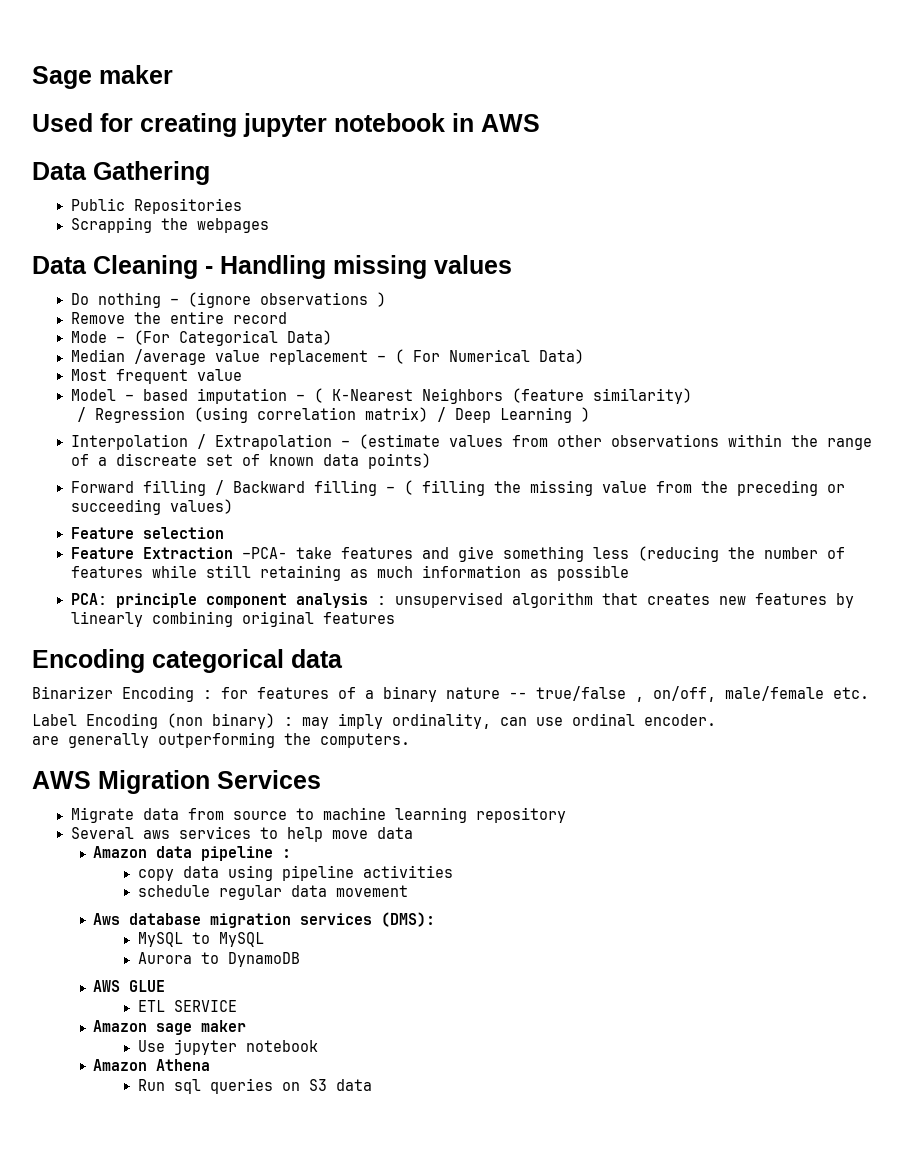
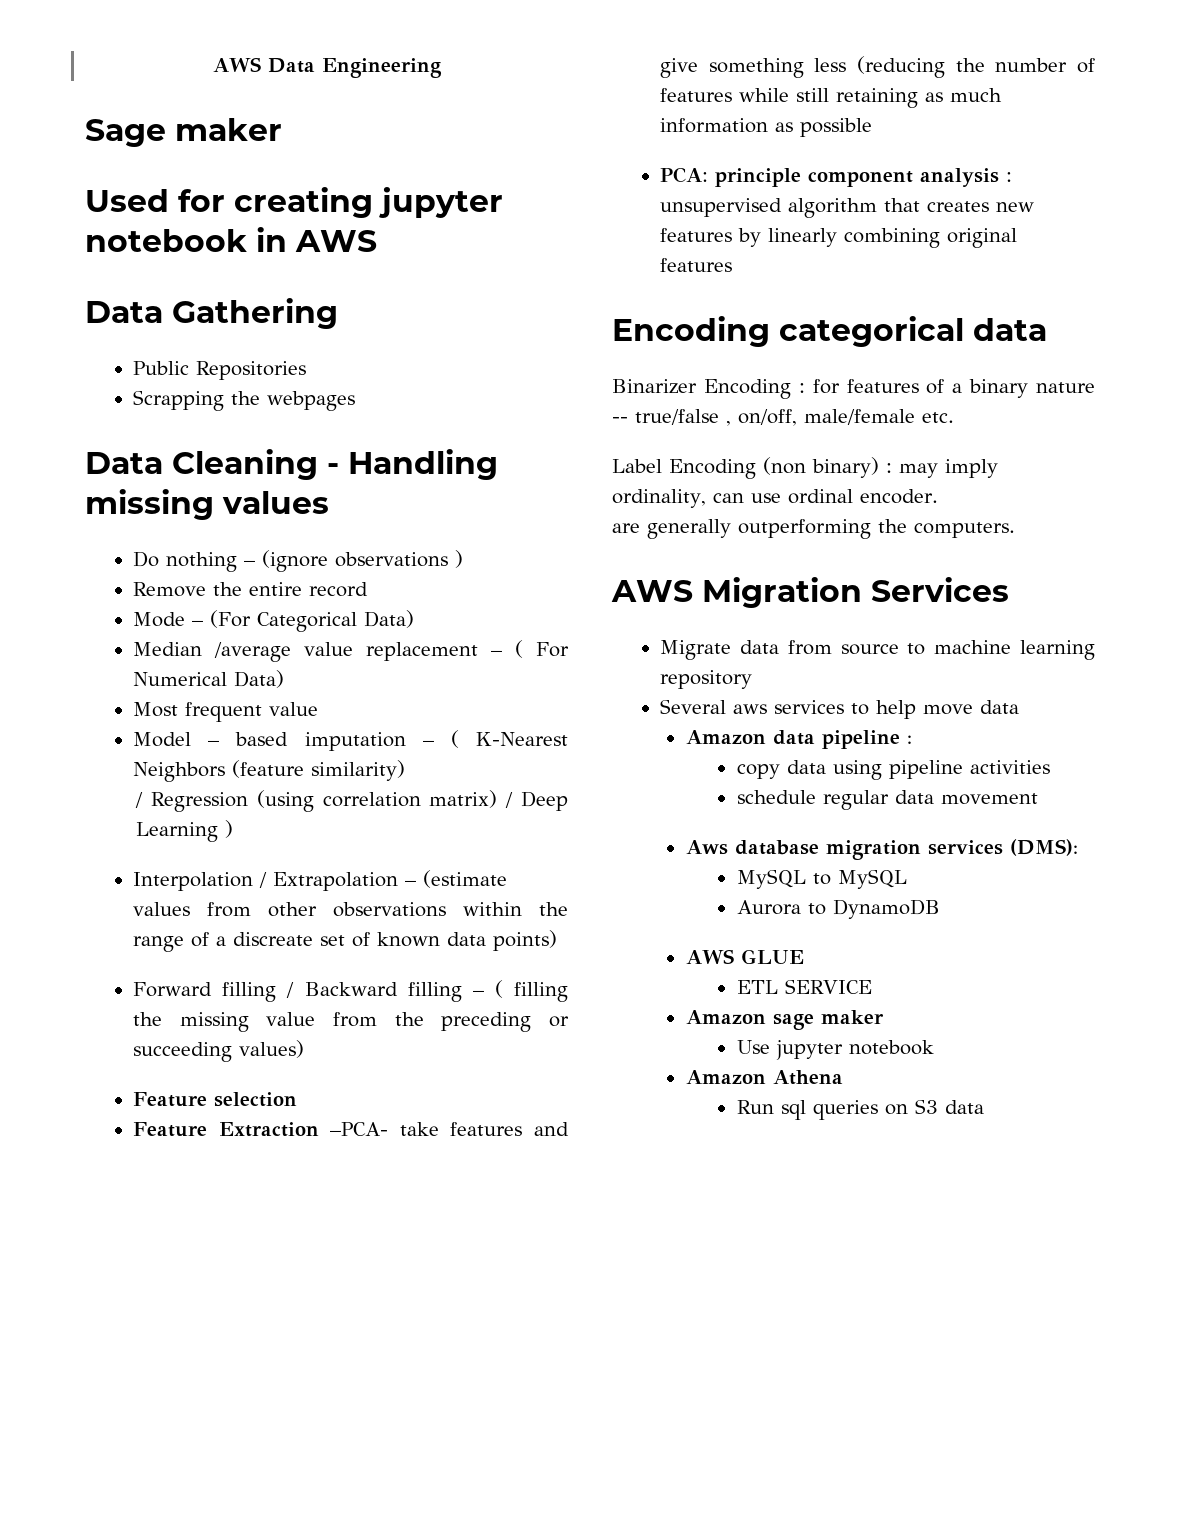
(32, 77) none -> [212,57,442,78] AWS Data Engineering //

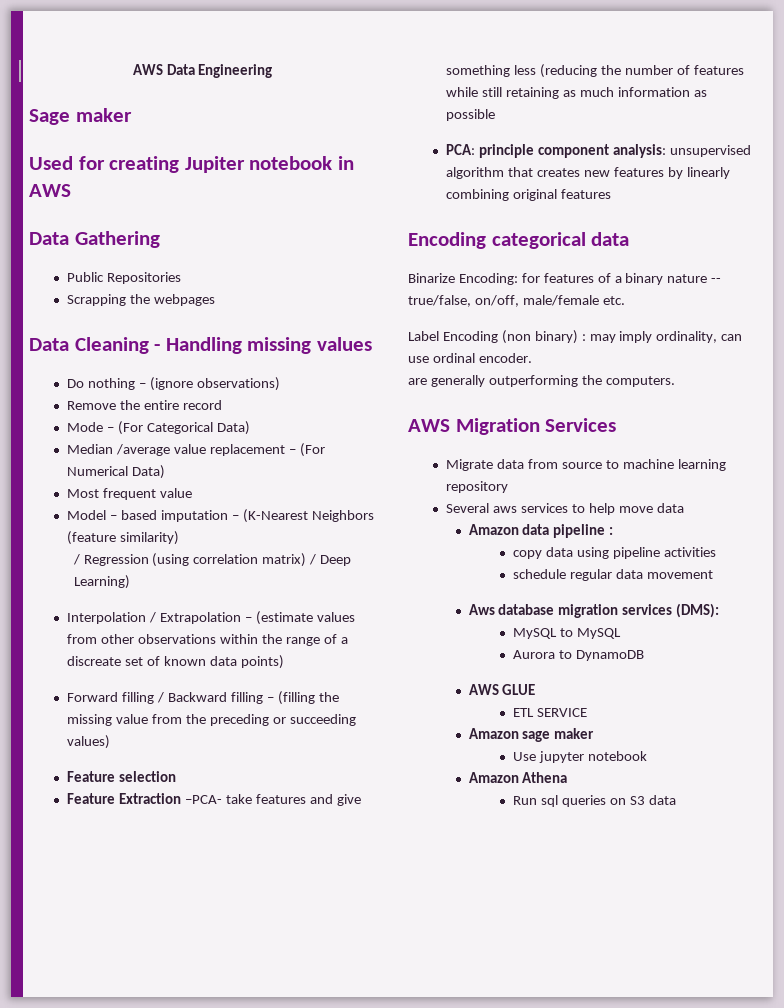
[379,187,503,218] jupyter -> [184,156,245,173] Jupiter
[335,550,464,568] observations ) -> [196,377,280,391] observations)
[515,640,569,658] ( For -> [299,443,325,457] (For
[450,730,568,748] ( K-Nearest -> [242,509,308,523] (K-Nearest
[136,820,234,842] Learning ) -> [73,575,130,589] Learning)
[494,980,568,1002] ( filling -> [277,691,315,705] (filling
[920,168,1013,187] analysis : -> [612,144,666,158] analysis:
[612,379,805,399] Binarizer Encoding : -> [408,273,518,285] Binarize Encoding:
[635,409,731,426] true/false , -> [408,295,471,307] true/false,

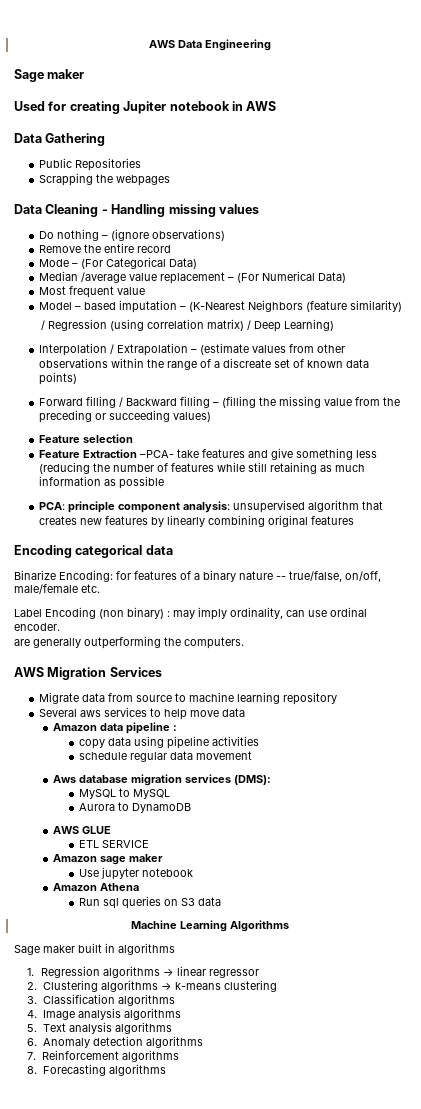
(676, 800) none -> [130,920,289,932] [14,943,175,955] [27,966,259,978] [27,980,277,992] [27,994,175,1006] [27,1008,181,1020] [27,1022,172,1034] [27,1036,203,1048] [27,1050,179,1062] [27,1064,166,1076] // Machine Learning Algorithms // Sage maker built in algorithms // 1. Regression algorithms → linear regressor // 2. Clustering algorithms → k-means clustering // 3. Classification algorithms // 4. Image analysis algorithms // 5. Text analysis algorithms // 6. Anomaly detection algorithms // 7. Reinforcement algorithms // 8. Forecasting algorithms

